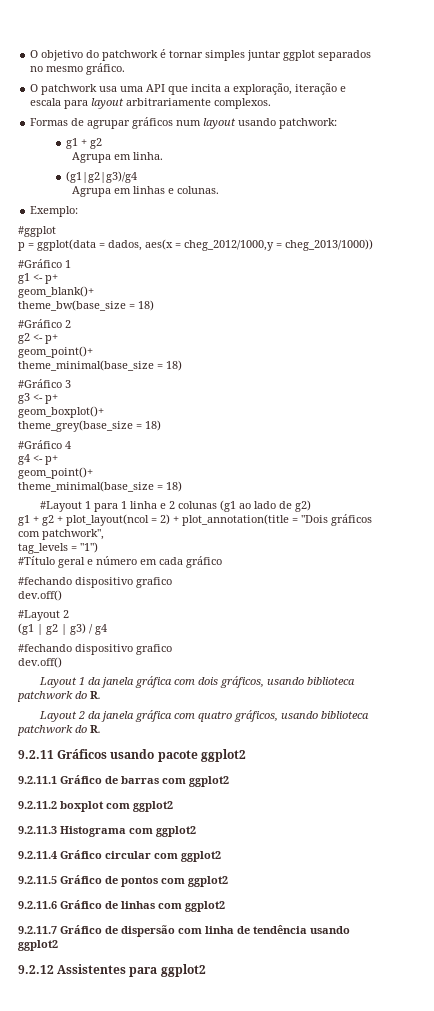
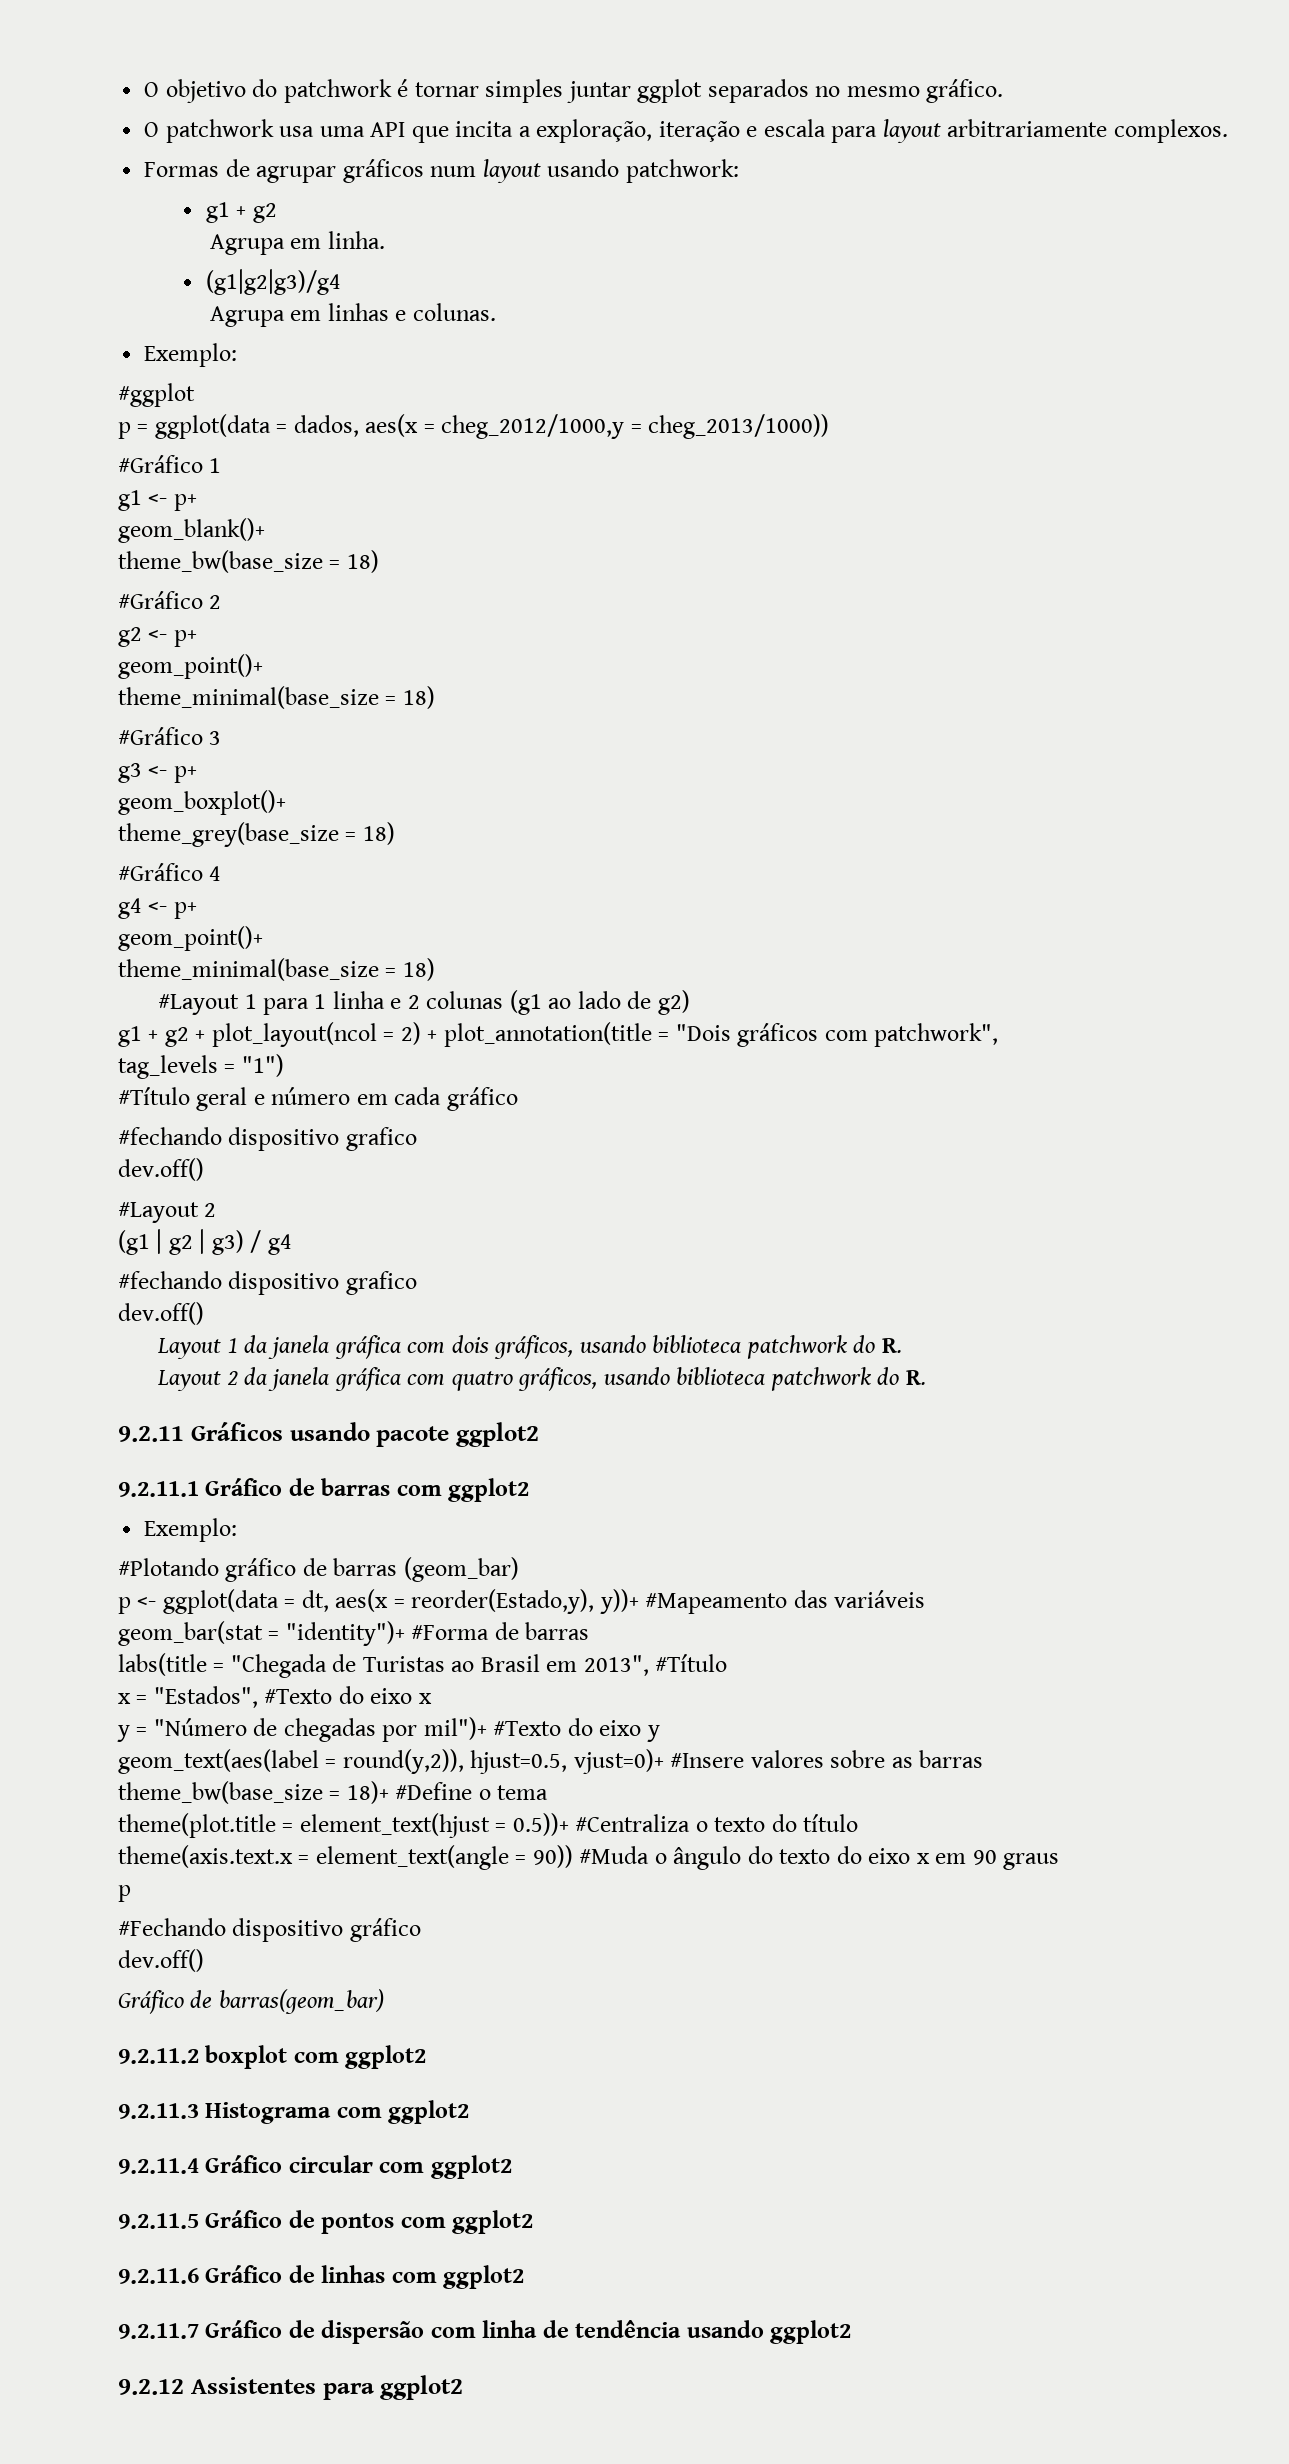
(229, 781) none -> [144,1518,238,1542] [118,1557,519,1582] [118,1589,926,1614] [118,1621,590,1646] [118,1653,728,1678] [118,1686,432,1708] [117,1717,660,1742] [118,1749,984,1774] [118,1781,549,1804] [118,1813,859,1838] [118,1845,1060,1870] [118,1885,131,1902] [118,1918,421,1942] [118,1949,204,1972] [118,1989,384,2014] // Exemplo: // #Plotando gráfico de barras (geom_bar) // p <- ggplot(data = dt, aes(x = reorder(Estado,y), y))+ #Mapeamento das variáveis // geom_bar(stat = "identity")+ #Forma de barras // labs(title = "Chegada de Turistas ao Brasil em 2013", #Título // x = "Estados", #Texto do eixo x // y = "Número de chegadas por mil")+ #Texto do eixo y // geom_text(aes(label = round(y,2)), hjust=0.5, vjust=0)+ #Insere valores sobre as barras // theme_bw(base_size = 18)+ #Define o tema // theme(plot.title = element_text(hjust = 0.5))+ #Centraliza o texto do título // theme(axis.text.x = element_text(angle = 90)) #Muda o ângulo do texto do eixo x em 90 graus // p // #Fechando dispositivo gráfico // dev.off() // Gráfico de barras(geom_bar)

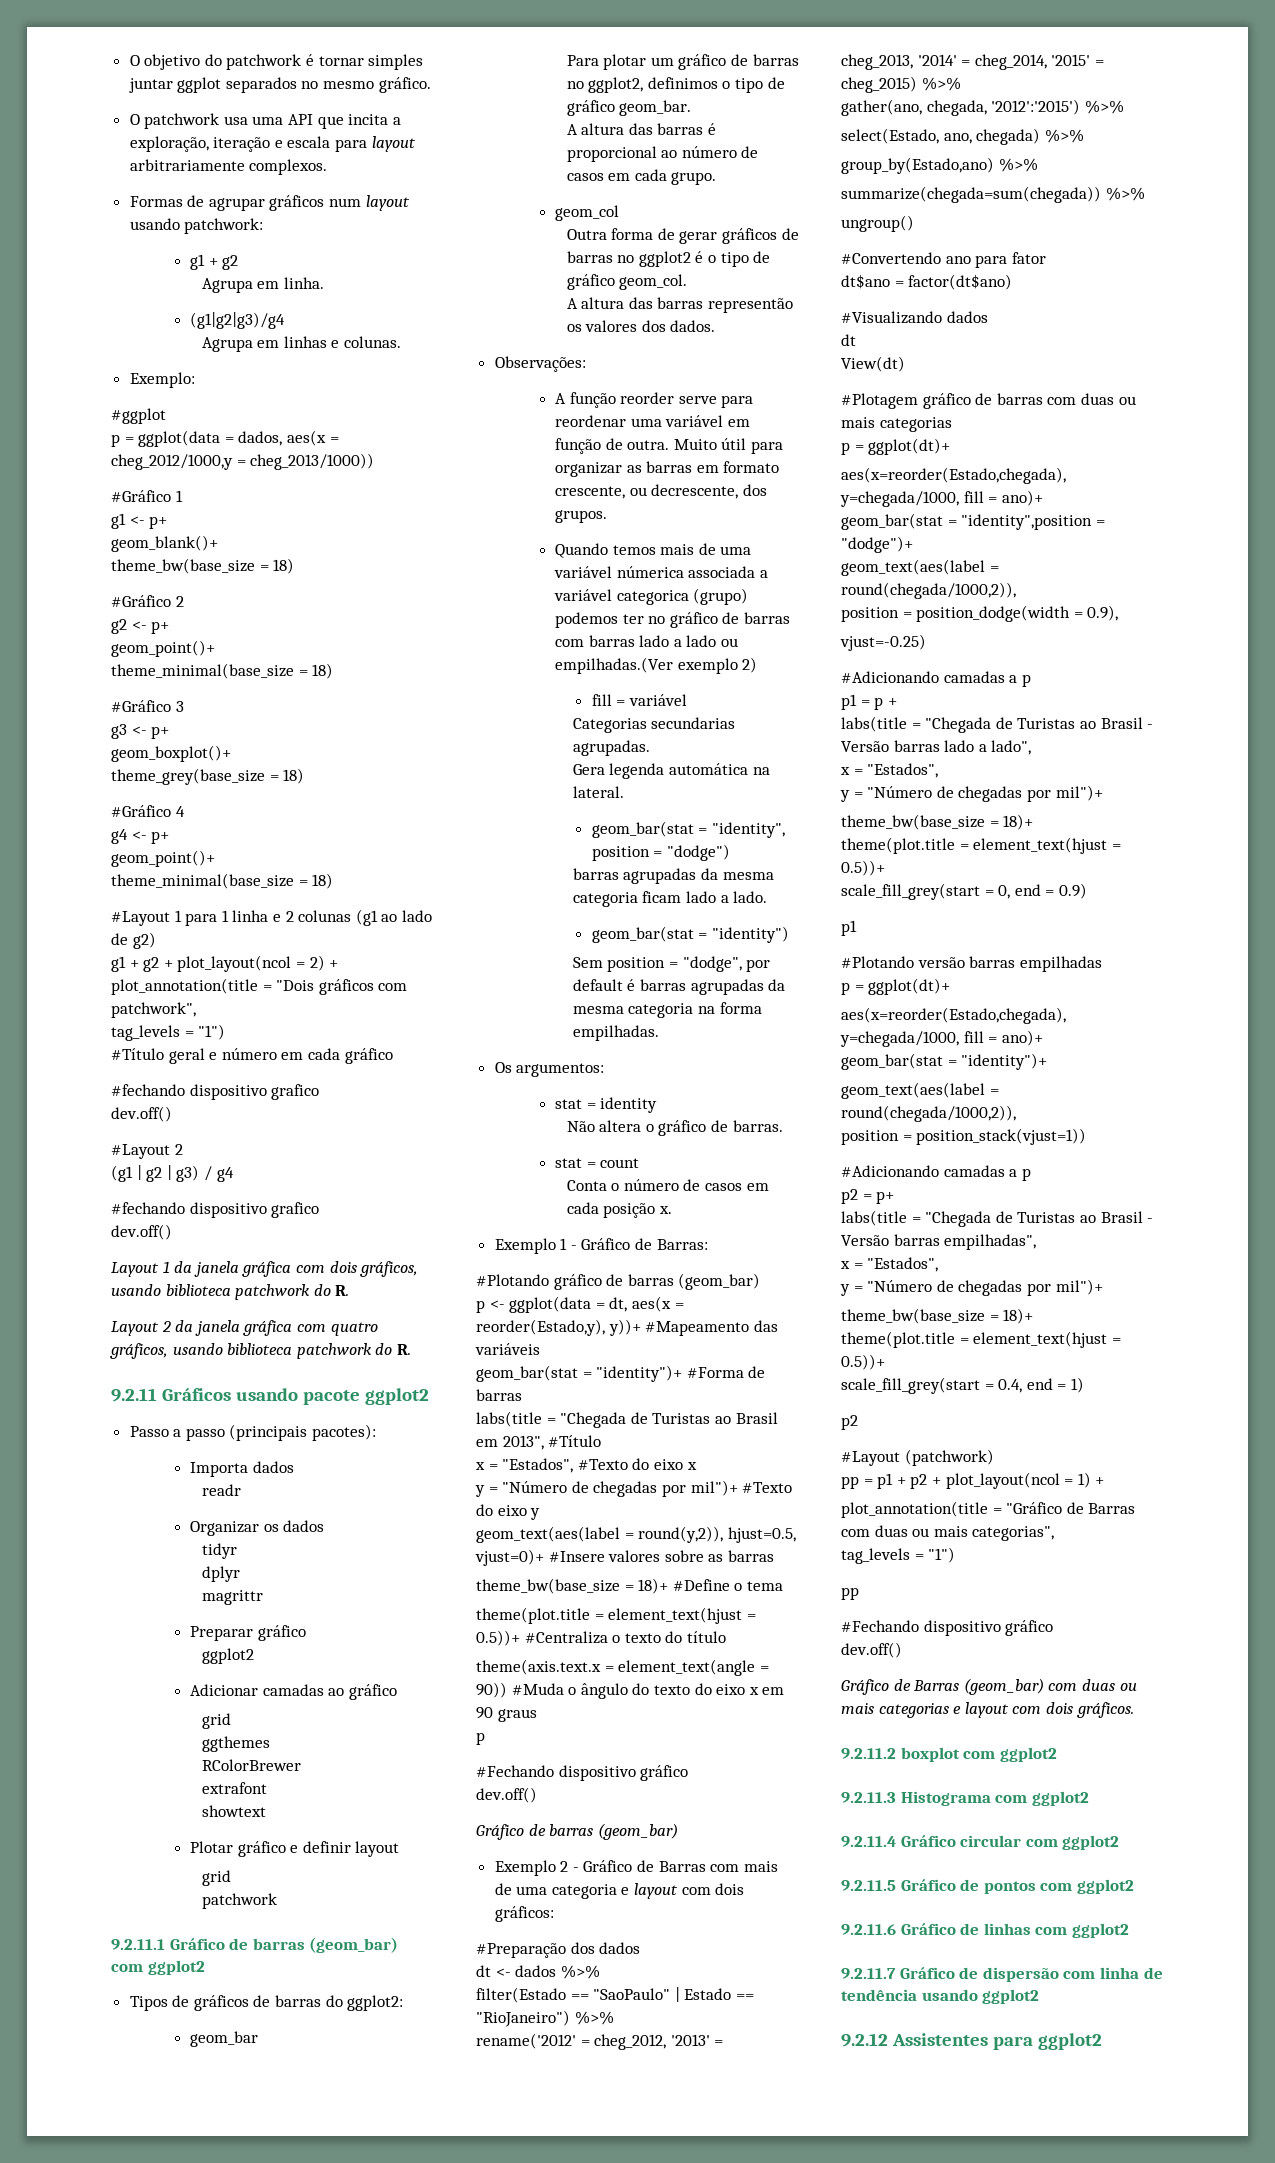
(539, 1434) none -> [129,1424,377,1441] [190,1461,294,1477] [201,1484,241,1496] [190,1520,325,1536] [201,1543,237,1559] [201,1566,240,1582] [201,1590,263,1605] [190,1625,306,1641] [201,1648,254,1664] [190,1684,397,1700] [201,1713,231,1729] [201,1736,270,1752] [201,1759,301,1771] [201,1782,267,1794] [201,1805,266,1817] [190,1841,400,1857] [201,1870,231,1886] [201,1893,277,1909] // Passo a passo (principais pacotes): // Importa dados // readr // Organizar os dados // tidyr // dplyr // magrittr // Preparar gráfico // ggplot2 // Adicionar camadas ao gráfico // grid // ggthemes // RColorBrewer // extrafont // showtext // Plotar gráfico e definir layout // grid // patchwork
[396,1478,530,1502] [144,1518,238,1542] com ggplot2 // Exemplo: -> [309,1937,399,1953] [111,1960,205,1975] [129,1995,404,2011] [190,2031,259,2047] [566,54,799,70] [566,77,785,93] [566,100,692,116] [566,123,716,135] [566,146,759,162] [566,169,717,185] [555,205,620,221] [566,228,799,244] [566,251,771,267] [566,274,688,290] [566,297,793,313] [566,320,716,332] [494,356,586,372] [555,392,754,408] [555,415,750,427] [555,438,784,454] [555,461,780,477] [555,484,767,499] [555,510,608,523] [555,543,752,558] [554,566,768,578] [554,588,749,605] [555,612,791,628] [555,635,739,647] [555,657,758,674] [591,694,687,706] [572,717,736,733] [572,740,650,756] [572,763,770,779] [572,786,624,798] [591,821,785,838] [591,844,730,861] [572,868,774,884] [572,891,768,907] [591,926,789,943] [572,956,771,972] [572,979,786,995] [572,1002,762,1018] [572,1025,659,1041] [494,1062,605,1077] [555,1097,658,1113] [566,1120,783,1136] [555,1158,640,1168] [566,1179,769,1191] [566,1202,672,1218] [494,1238,708,1254] (geom_bar) com ggplot2 // Tipos de gráficos de barras do ggplot2: // geom_bar // Para plotar um gráfico de barras no ggplot2, definimos o tipo de gráfico geom_bar. // A altura das barras é proporcional ao número de casos em cada grupo. // geom_col // Outra forma de gerar gráficos de barras no ggplot2 é o tipo de gráfico geom_col. // A altura das barras representão os valores dos dados. // Observações: // A função reorder serve para reordenar uma variável em função de outra. Muito útil para organizar as barras em formato crescente, ou decrescente, dos grupos. // Quando temos mais de uma variável númerica associada a variável categorica (grupo) podemos ter no gráfico de barras com barras lado a lado ou empilhadas.(Ver exemplo 2) // fill = variável // Categorias secundarias agrupadas. // Gera legenda automática na lateral. // geom_bar(stat = "identity", position = "dodge") // barras agrupadas da mesma categoria ficam lado a lado. // geom_bar(stat = "identity") // Sem position = "dodge", por default é barras agrupadas da mesma categoria na forma empilhadas. // Os argumentos: // stat = identity // Não altera o gráfico de barras. // stat = count // Conta o número de casos em cada posição x. // Exemplo 1 - Gráfico de Barras:
[218,1989,384,2014] barras(geom_bar) -> [549,1823,678,1840] [494,1860,778,1876] [494,1883,745,1899] [494,1906,554,1922] [476,1942,641,1958] [476,1965,600,1979] [476,1987,754,2003] [476,2010,614,2027] [476,2033,724,2050] [841,54,1104,70] [841,76,961,93] [841,99,1124,116] [841,128,1084,145] [841,157,1038,174] [841,186,1145,203] [841,215,914,232] [841,252,1046,268] [841,274,1013,290] [841,311,988,324] [841,334,856,346] [841,356,905,372] [841,393,1136,409] [841,417,952,432] [841,438,951,455] [841,467,1066,484] [840,490,1043,507] [841,513,1105,530] [841,536,913,553] [841,559,999,576] [841,582,1016,599] [841,605,1119,622] [840,634,926,651] [841,671,1031,687] [841,694,897,710] [841,716,1154,733] [841,740,1032,755] [840,763,939,778] [840,785,1103,802] [841,814,1034,830] [841,837,1121,854] [841,860,885,876] [841,883,1087,900] [841,920,857,936] [841,956,1102,972] [841,978,951,995] [841,1007,1066,1024] [840,1030,1043,1047] [841,1053,1048,1070] [841,1082,999,1099] [841,1105,1016,1122] [841,1128,1087,1145] [841,1165,1031,1181] [841,1189,895,1204] [841,1210,1154,1227] [841,1234,1037,1250] [840,1257,939,1272] [840,1279,1103,1296] [841,1308,1034,1324] [841,1331,1121,1348] [841,1354,885,1370] [841,1377,1084,1394] [841,1415,858,1430] [841,1449,994,1466] [841,1472,1105,1489] [841,1501,1136,1518] [841,1525,1055,1541] [841,1547,956,1564] [841,1587,859,1600] [841,1620,1054,1636] [841,1642,902,1658] [841,1678,1137,1695] [841,1702,1134,1718] barras (geom_bar) // Exemplo 2 - Gráfico de Barras com mais de uma categoria e layout com dois gráficos: // #Preparação dos dados // dt <- dados %>% // filter(Estado == "SaoPaulo" | Estado == "RioJaneiro") %>% // rename('2012' = cheg_2012, '2013' = cheg_2013, '2014' = cheg_2014, '2015' = cheg_2015) %>% // gather(ano, chegada, '2012':'2015') %>% // select(Estado, ano, chegada) %>% // group_by(Estado,ano) %>% // summarize(chegada=sum(chegada)) %>% // ungroup() // #Convertendo ano para fator // dt$ano = factor(dt$ano) // #Visualizando dados // dt // View(dt) // #Plotagem gráfico de barras com duas ou mais categorias // p = ggplot(dt)+ // aes(x=reorder(Estado,chegada), y=chegada/1000, fill = ano)+ // geom_bar(stat = "identity",position = "dodge")+ // geom_text(aes(label = round(chegada/1000,2)), // position = position_dodge(width = 0.9), // vjust=-0.25) // #Adicionando camadas a p // p1 = p + // labs(title = "Chegada de Turistas ao Brasil - Versão barras lado a lado", // x = "Estados", // y = "Número de chegadas por mil")+ // theme_bw(base_size = 18)+ // theme(plot.title = element_text(hjust = 0.5))+ // scale_fill_grey(start = 0, end = 0.9) // p1 // #Plotando versão barras empilhadas // p = ggplot(dt)+ // aes(x=reorder(Estado,chegada), y=chegada/1000, fill = ano)+ // geom_bar(stat = "identity")+ // geom_text(aes(label = round(chegada/1000,2)), // position = position_stack(vjust=1)) // #Adicionando camadas a p // p2 = p+ // labs(title = "Chegada de Turistas ao Brasil - Versão barras empilhadas", // x = "Estados", // y = "Número de chegadas por mil")+ // theme_bw(base_size = 18)+ // theme(plot.title = element_text(hjust = 0.5))+ // scale_fill_grey(start = 0.4, end = 1) // p2 // #Layout (patchwork) // pp = p1 + p2 + plot_layout(ncol = 1) + // plot_annotation(title = "Gráfico de Barras com duas ou mais categorias", // tag_levels = "1") // pp // #Fechando dispositivo gráfico // dev.off() // Gráfico de Barras (geom_bar) com duas ou mais categorias e layout com dois gráficos.

